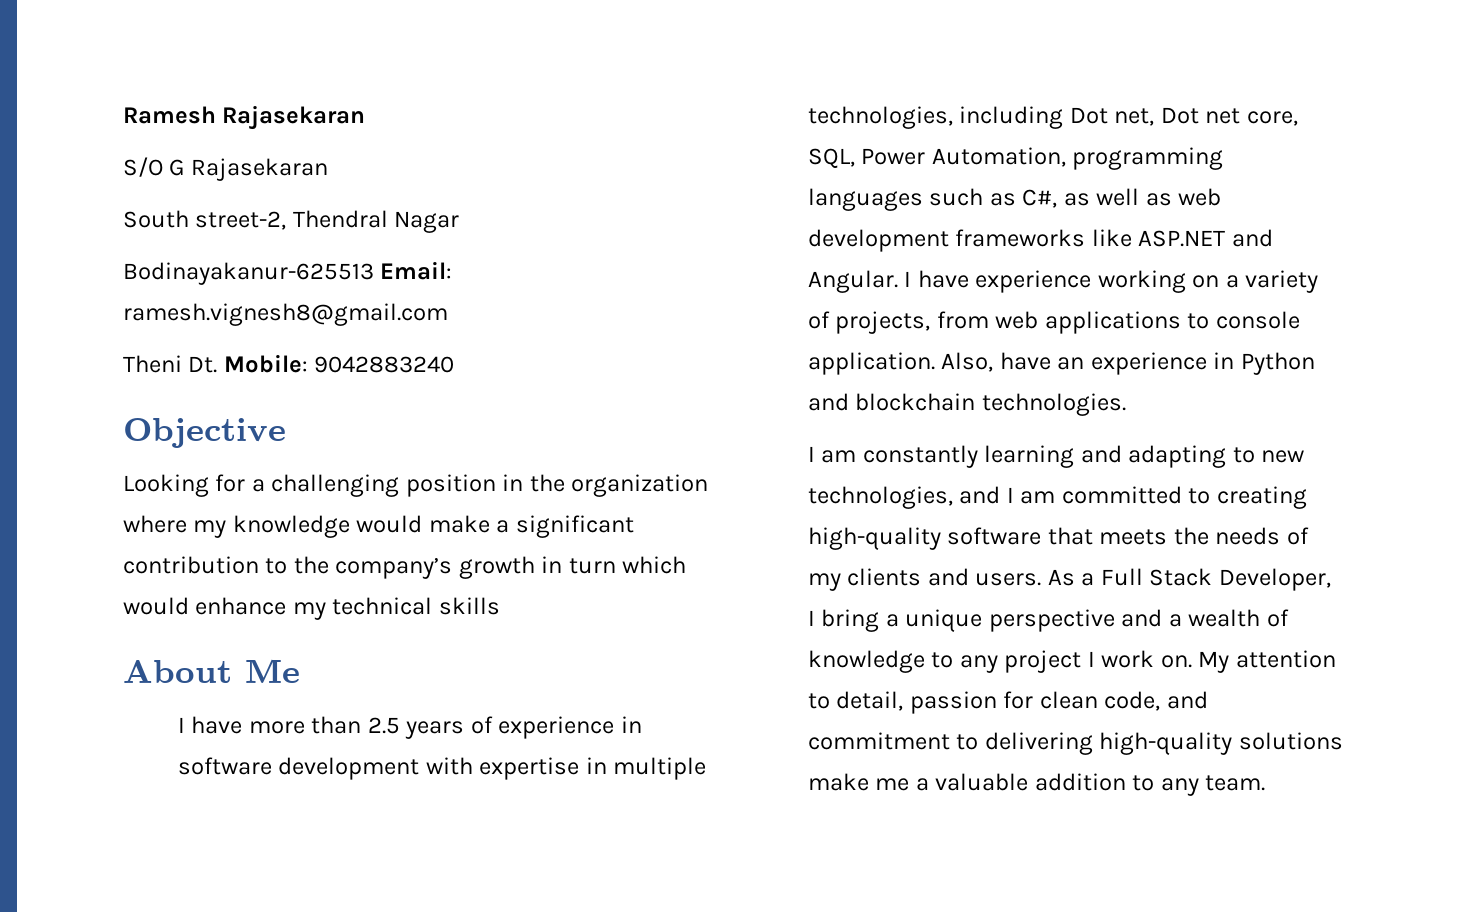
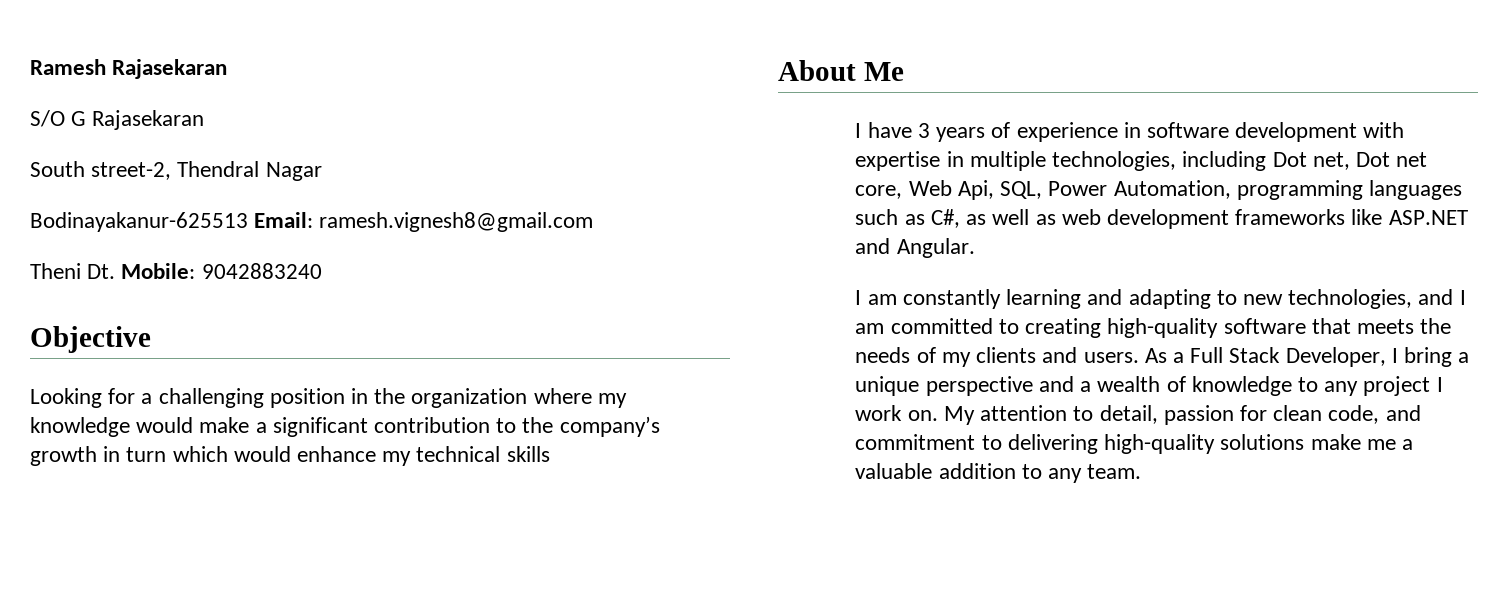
[248,716,400,734] more than 2.5 -> [917,123,930,138] 3
(1298, 118) none -> [908,180,994,200] Web Api,
[904,270,1319,293] [807,311,1300,334] [807,352,1315,375] [807,393,1126,416] I have experience working on a variety of projects, from web applications to console application. Also, have an experience in Python and blockchain technologies. -> (975, 248) none

